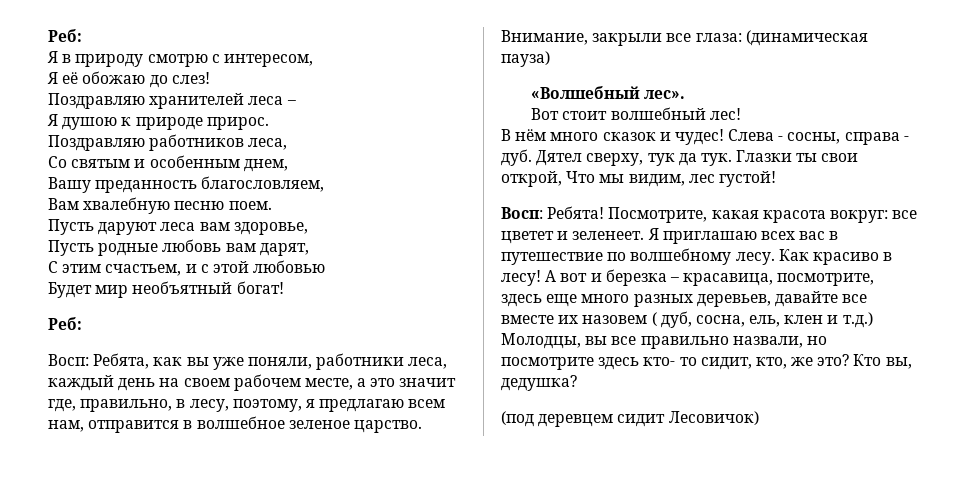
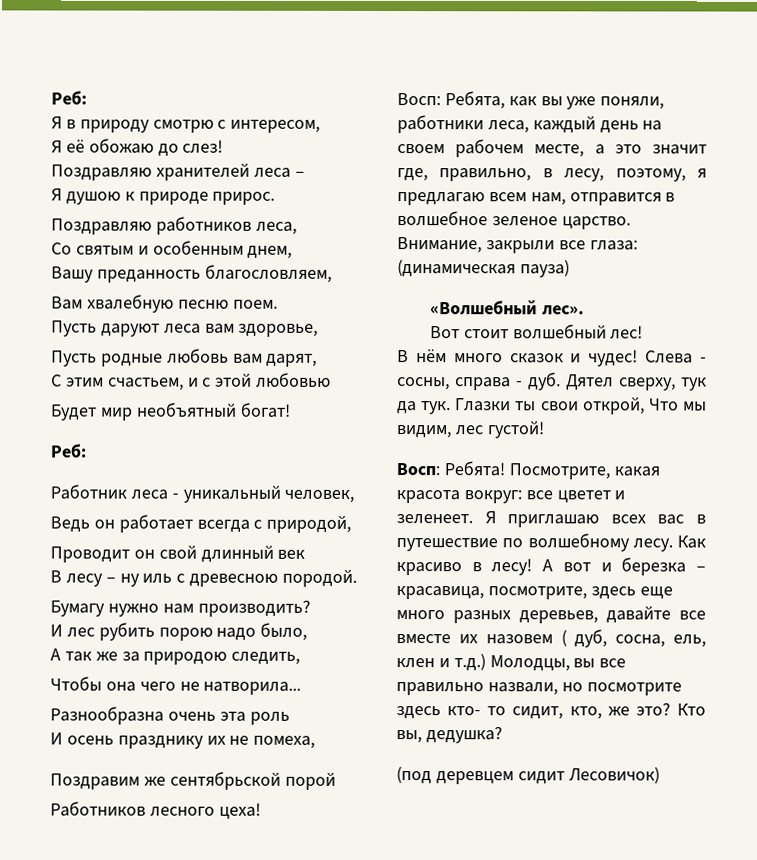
(82, 323) none -> [50,484,355,503] [50,514,352,533] [50,545,306,563] [50,569,358,587] [50,599,311,617] [50,622,308,641] [50,648,301,665] [50,676,302,695] [50,706,290,725] [50,732,316,749] [50,771,336,790] [50,801,261,820] // Работник леса - уникальный человек, // Ведь он работает всегда с природой, // Проводит он свой длинный век // В лесу – ну иль с древесною породой. // Бумагу нужно нам производить? // И лес рубить порою надо было, // А так же за природою следить, // Чтобы она чего не натворила... // Разнообразна очень эта роль // И осень празднику их не помеха, // Поздравим же сентябрьской порой // Работников лесного цеха!

